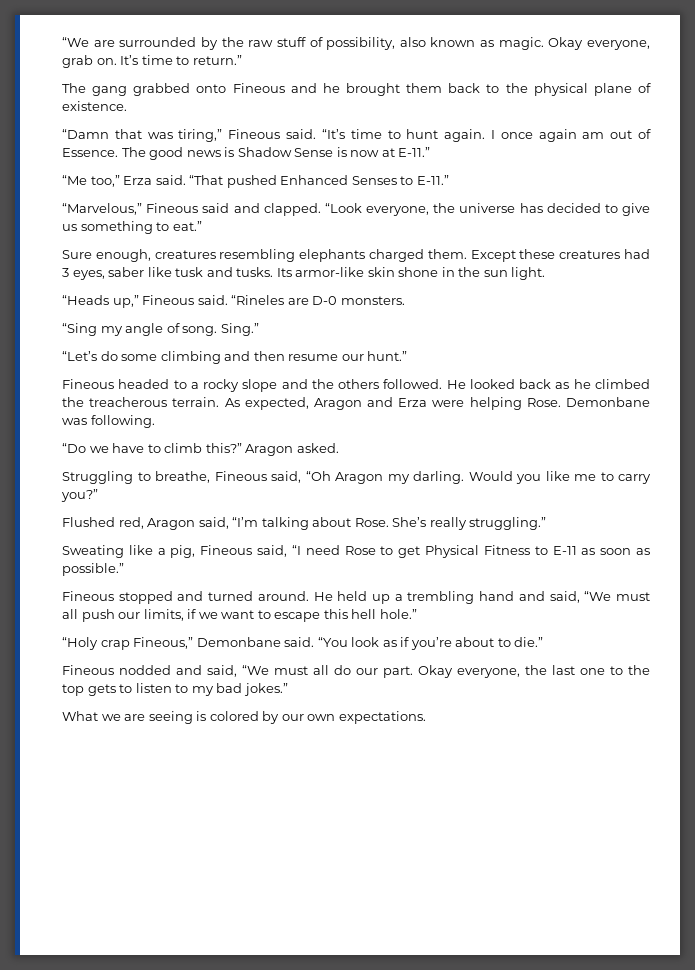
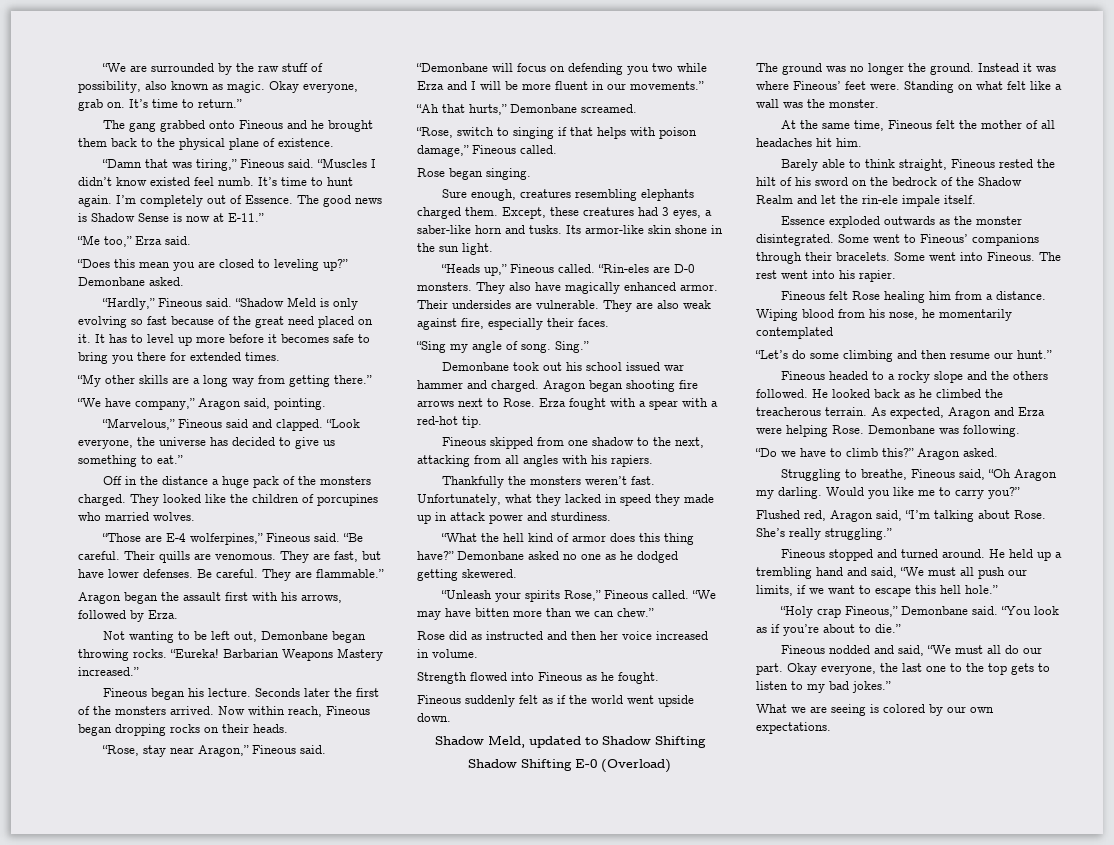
[321,129,605,142] “It’s time to hunt again. I once again am -> [316,158,376,168] [78,177,353,186] [78,195,203,207] “Muscles I didn’t know existed feel numb. It’s time to hunt again. I’m completely
[189,175,449,188] “That pushed Enhanced Senses to E-11.” -> [77,259,348,271] [78,277,184,286] [101,297,358,310] [78,316,373,328] [78,334,370,346] [78,352,280,364] [77,374,372,387] [77,398,326,410] // “Does this mean you are closed to leveling up?” Demonbane asked. // “Hardly,” Fineous said. “Shadow Meld is only evolving so fast because of the great need placed on it. It has to level up more before it becomes safe to bring you there for extended times. // “My other skills are a long way from getting there.” // “We have company,” Aragon said, pointing.
(202, 226) none -> [102,476,371,488] [78,494,378,506] [78,512,195,521] [101,533,363,545] [78,551,381,563] [78,569,384,581] [78,592,342,604] [78,610,178,622] [102,631,366,643] [78,648,383,661] [78,667,139,676] [102,688,379,700] [78,706,370,717] [78,724,288,736] [101,745,326,757] [416,63,707,75] [417,81,704,90] [416,104,637,115] [416,127,697,139] [417,145,557,157] [417,168,531,180] // Off in the distance a huge pack of the monsters charged. They looked like the children of porcupines who married wolves. // “Those are E-4 wolferpines,” Fineous said. “Be careful. Their quills are venomous. They are fast, but have lower defenses. Be careful. They are flammable.” // Aragon began the assault first with his arrows, followed by Erza. // Not wanting to be left out, Demonbane began throwing rocks. “Eureka! Barbarian Weapons Mastery increased.” // Fineous began his lecture. Seconds later the first of the monsters arrived. Now within reach, Fineous began dropping rocks on their heads. // “Rose, stay near Aragon,” Fineous said. “Demonbane will focus on defending you two while Erza and I will be more fluent in our movements.” // “Ah that hurts,” Demonbane screamed. // “Rose, switch to singing if that helps with poison damage,” Fineous called. // Rose began singing.
[470,250,516,262] Except -> [502,207,546,219] Except,
[108,267,204,277] saber like tusk -> [705,210,712,216] [417,225,502,234] a saber-like horn
[197,295,285,305] said. “Rineles -> [557,264,649,273] called. “Rin-eles
(405, 300) none -> [476,282,718,294] [417,300,711,312] [417,318,609,330] They also have magically enhanced armor. Their undersides are vulnerable. They are also weak against fire, especially their faces.
(259, 329) none -> [441,362,684,371] [417,380,698,392] [417,398,718,410] [417,416,482,428] [441,437,704,449] [417,455,653,467] [441,476,655,488] [417,494,714,506] [417,512,611,524] [440,533,694,545] [417,551,678,563] [417,569,517,581] [440,590,716,602] [417,608,654,620] [417,631,708,640] [417,649,478,658] [417,672,659,684] [417,695,694,707] [417,713,451,722] [434,735,706,748] [468,759,671,773] [756,63,1056,75] [756,81,1062,93] [756,99,879,108] [780,120,1055,131] [756,138,862,147] [780,159,1055,171] [756,177,1022,186] [756,195,976,207] [780,216,1022,228] [756,234,1039,246] [756,252,1061,264] [756,270,896,282] [780,291,1046,303] [756,309,1012,321] [756,327,833,339] // Demonbane took out his school issued war hammer and charged. Aragon began shooting fire arrows next to Rose. Erza fought with a spear with a red-hot tip. // Fineous skipped from one shadow to the next, attacking from all angles with his rapiers. // Thankfully the monsters weren’t fast. Unfortunately, what they lacked in speed they made up in attack power and sturdiness. // “What the hell kind of armor does this thing have?” Demonbane asked no one as he dodged getting skewered. // “Unleash your spirits Rose,” Fineous called. “We may have bitten more than we can chew.” // Rose did as instructed and then her voice increased in volume. // Strength flowed into Fineous as he fought. // Fineous suddenly felt as if the world went upside down. // Shadow Meld, updated to Shadow Shifting // Shadow Shifting E-0 (Overload) // The ground was no longer the ground. Instead it was where Fineous’ feet were. Standing on what felt like a wall was the monster. // At the same time, Fineous felt the mother of all headaches hit him. // Barely able to think straight, Fineous rested the hilt of his sword on the bedrock of the Shadow Realm and let the rin-ele impale itself. // Essence exploded outwards as the monster disintegrated. Some went to Fineous’ companions through their bracelets. Some went into Fineous. The rest went into his rapier. // Fineous felt Rose healing him from a distance. Wiping blood from his nose, he momentarily contemplated
[62,545,651,558] [62,563,124,576] // Sweating like a pig, Fineous said, “I need Rose to get Physical Fitness to E-11 as soon as possible.” -> (892, 534) none

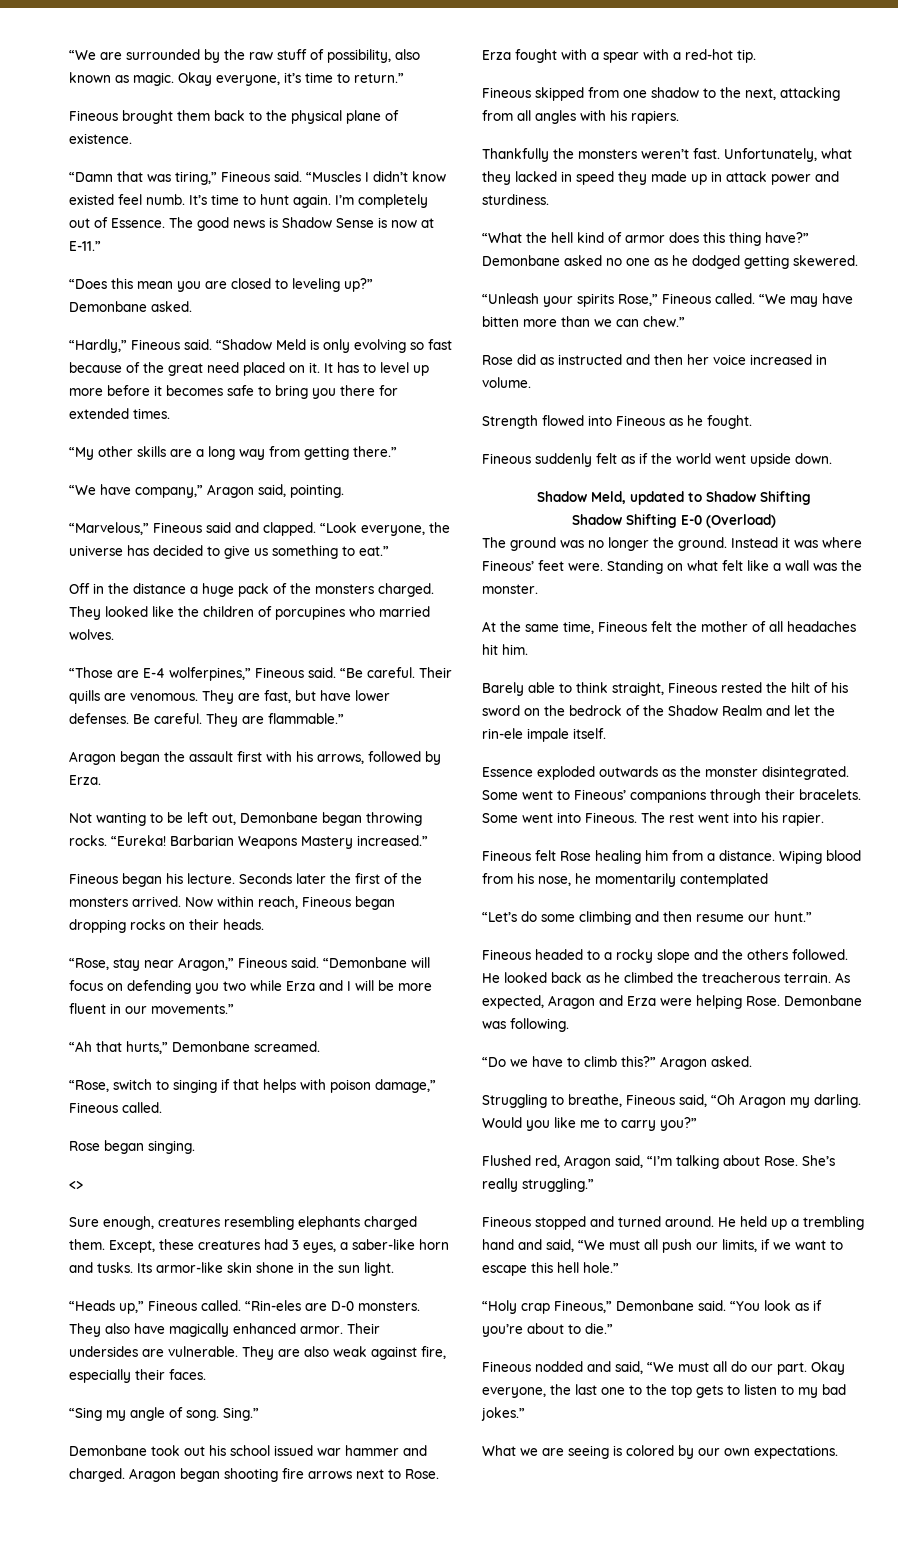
[78,99,148,111] grab on. It’s -> [284,72,301,83] it’s
[102,120,324,132] The gang grabbed onto Fineous and he -> [69,110,118,121] Fineous
[77,235,191,247] // “Me too,” Erza said. -> (101, 246) none
(531, 174) none -> [69,1181,83,1189] // <>

